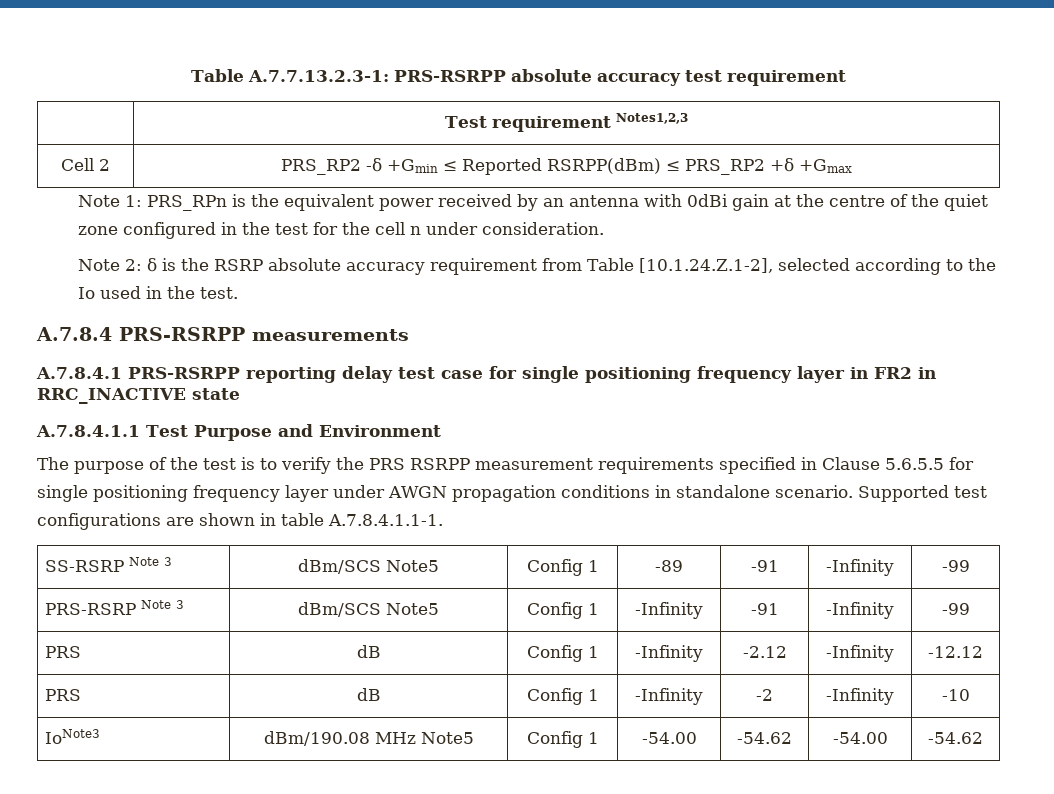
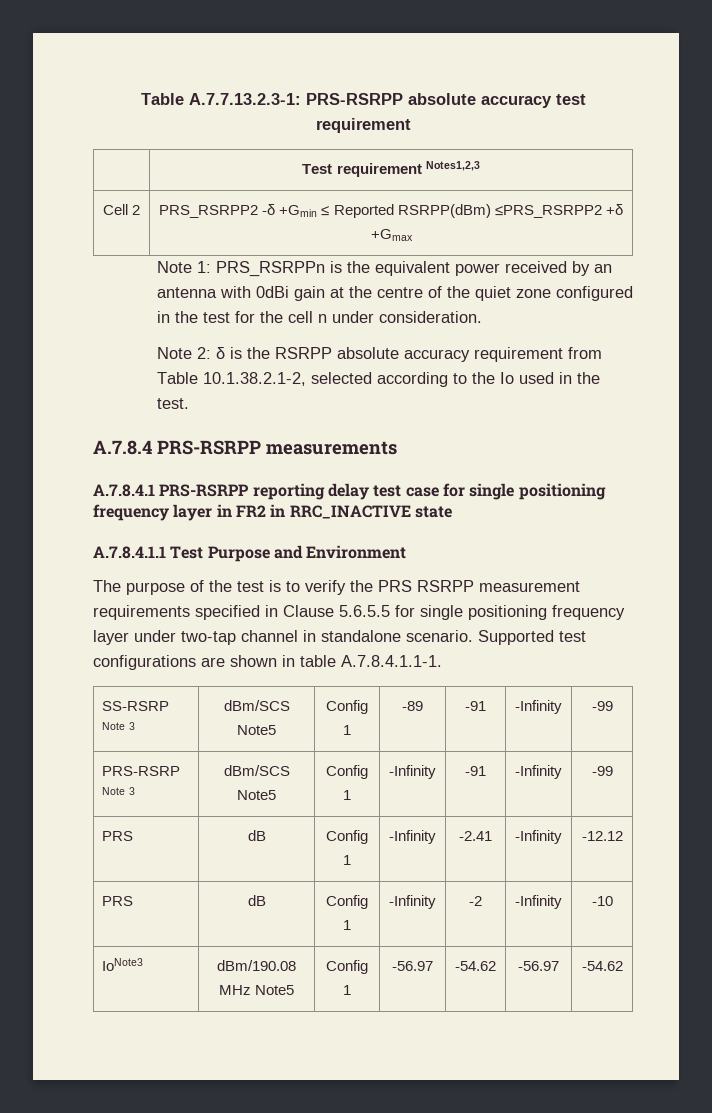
[281,159,361,175] PRS_RP2 -> [159,205,259,218] PRS_RSRPP2
[666,159,765,175] ≤ PRS_RP2 -> [494,205,602,218] ≤PRS_RSRPP2
[147,195,228,211] PRS_RPn -> [215,261,325,277] PRS_RSRPPn
[214,259,264,271] RSRP -> [274,347,332,359] RSRPP
[639,258,774,273] [10.1.24.Z.1-2], -> [202,372,306,386] 10.1.38.2.1-2,
[388,485,650,502] AWGN propagation conditions -> [181,630,298,645] two-tap channel
[742,646,787,658] -2.12 -> [459,831,492,841] -2.41
[641,732,697,744] -54.00 -> [392,961,433,971] -56.97
[832,732,888,744] -54.00 -> [518,961,559,971] -56.97

